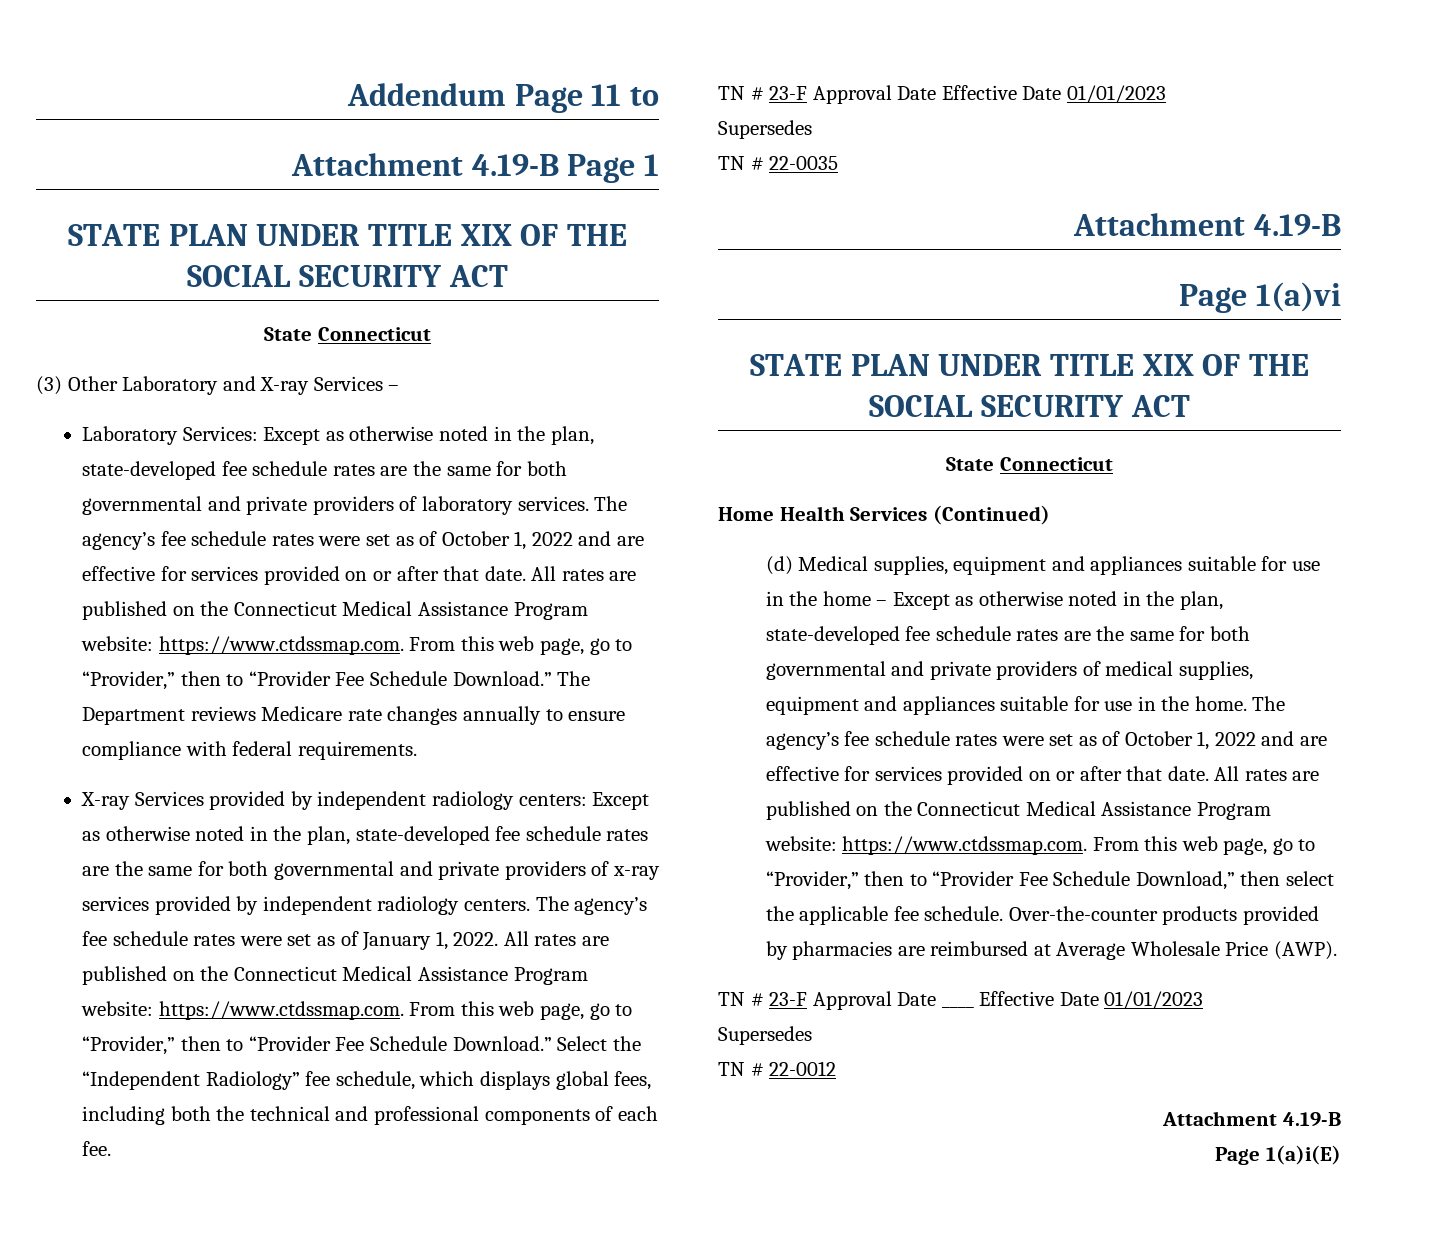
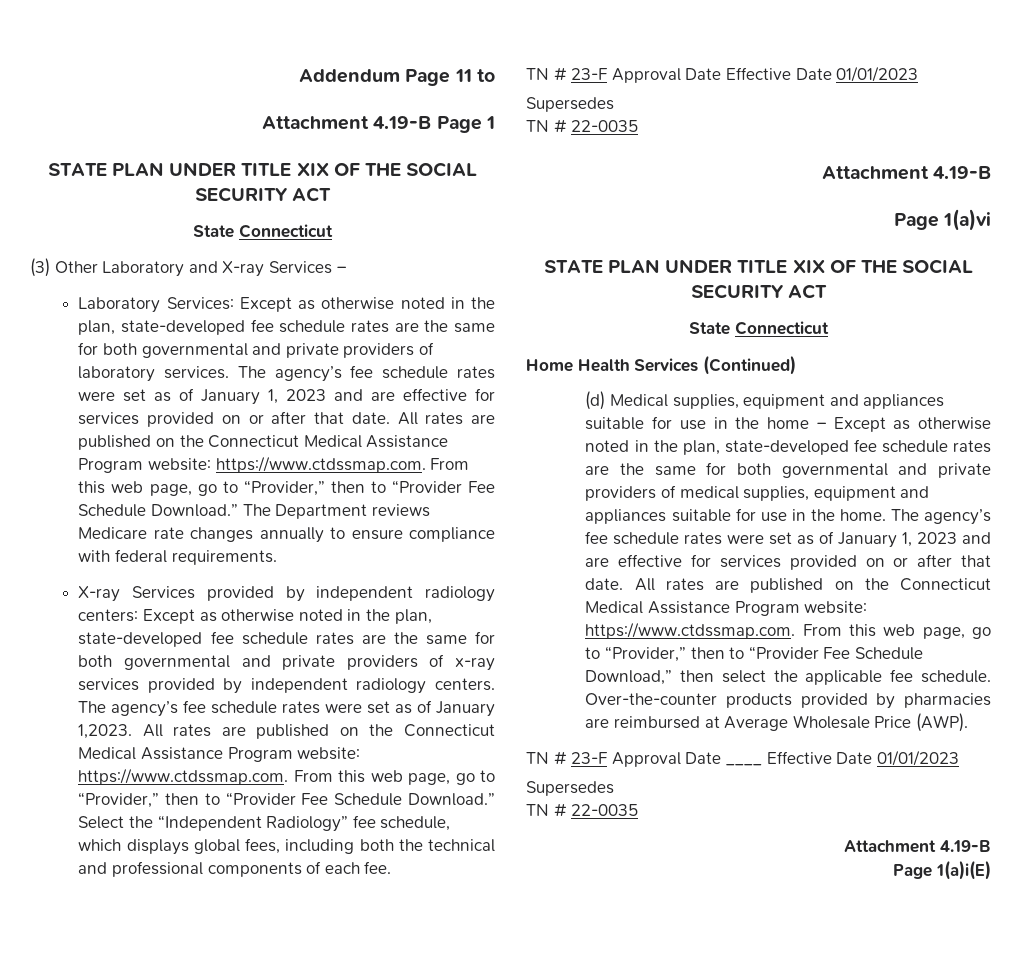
[441,531,573,550] October 1, 2022 -> [201,389,327,405] January 1, 2023
[435,931,499,950] 1, 2022. -> [78,724,133,739] 1,2023.
[1124,731,1256,750] October 1, 2022 -> [838,532,958,548] January 1, 2023
[769,1061,837,1076] 22-0012 -> [571,804,639,816] 22-0035

